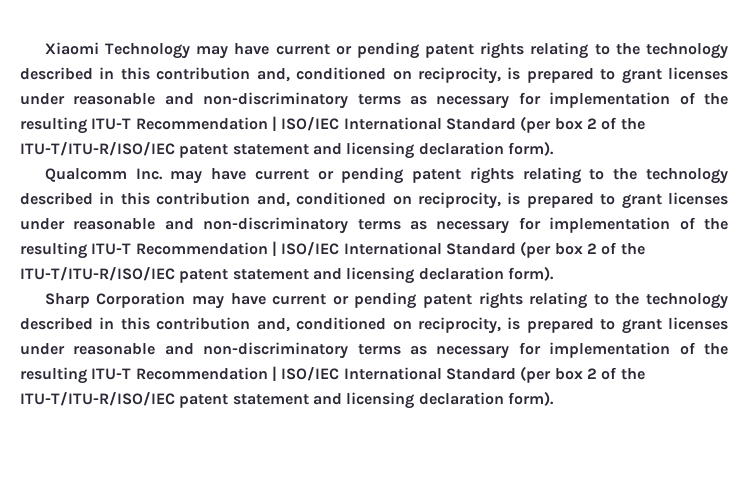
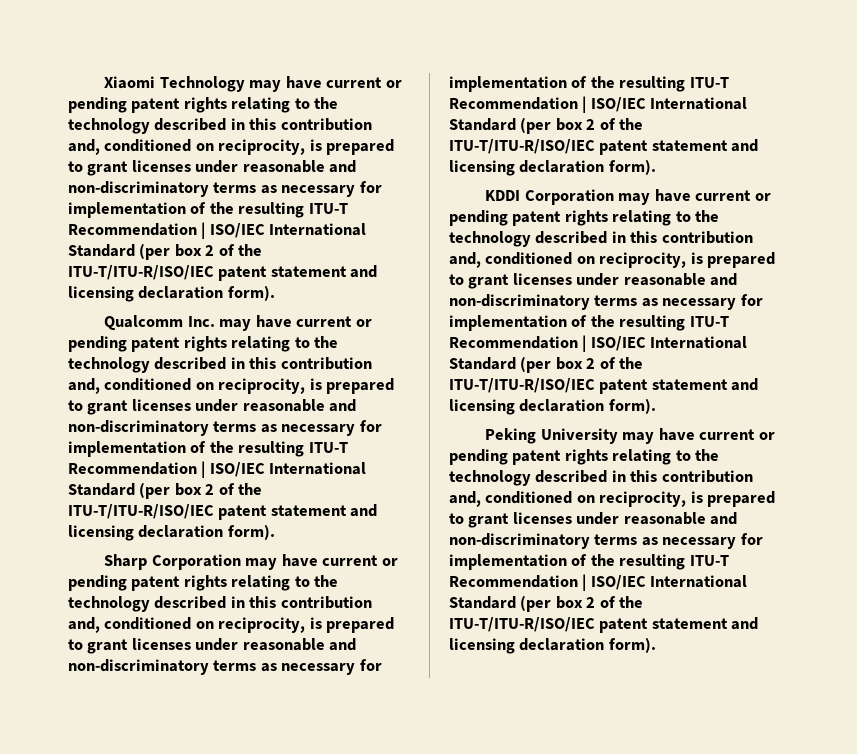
(554, 398) none -> [485,189,771,205] [449,210,720,226] [449,231,753,247] [449,252,776,268] [449,273,738,289] [449,294,763,310] [449,315,729,331] [449,335,748,352] [449,356,644,373] [449,378,759,394] [449,398,656,415] [485,428,775,444] [449,449,720,465] [449,470,753,486] [449,491,776,507] [449,512,738,528] [449,533,763,549] [449,554,729,570] [449,574,748,591] [449,595,644,612] [449,617,759,633] [449,637,656,654] // KDDI Corporation may have current or pending patent rights relating to the technology described in this contribution and, conditioned on reciprocity, is prepared to grant licenses under reasonable and non-discriminatory terms as necessary for implementation of the resulting ITU-T Recommendation | ISO/IEC International Standard (per box 2 of the ITU-T/ITU-R/ISO/IEC patent statement and licensing declaration form). // Peking University may have current or pending patent rights relating to the technology described in this contribution and, conditioned on reciprocity, is prepared to grant licenses under reasonable and non-discriminatory terms as necessary for implementation of the resulting ITU-T Recommendation | ISO/IEC International Standard (per box 2 of the ITU-T/ITU-R/ISO/IEC patent statement and licensing declaration form).

